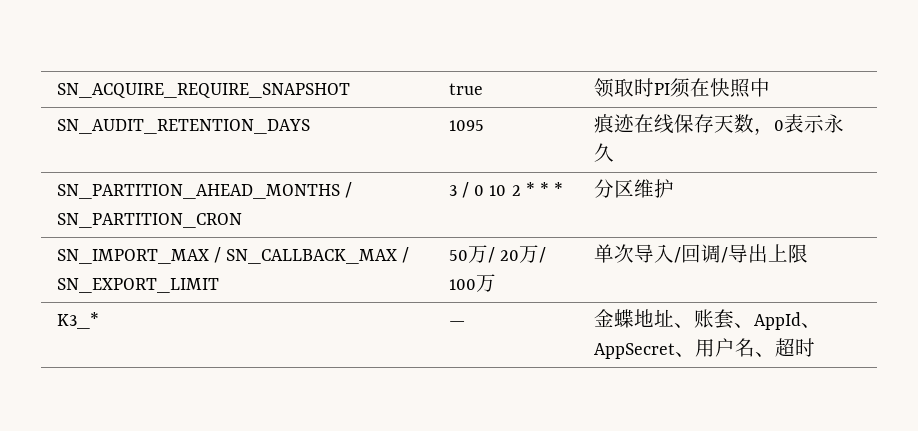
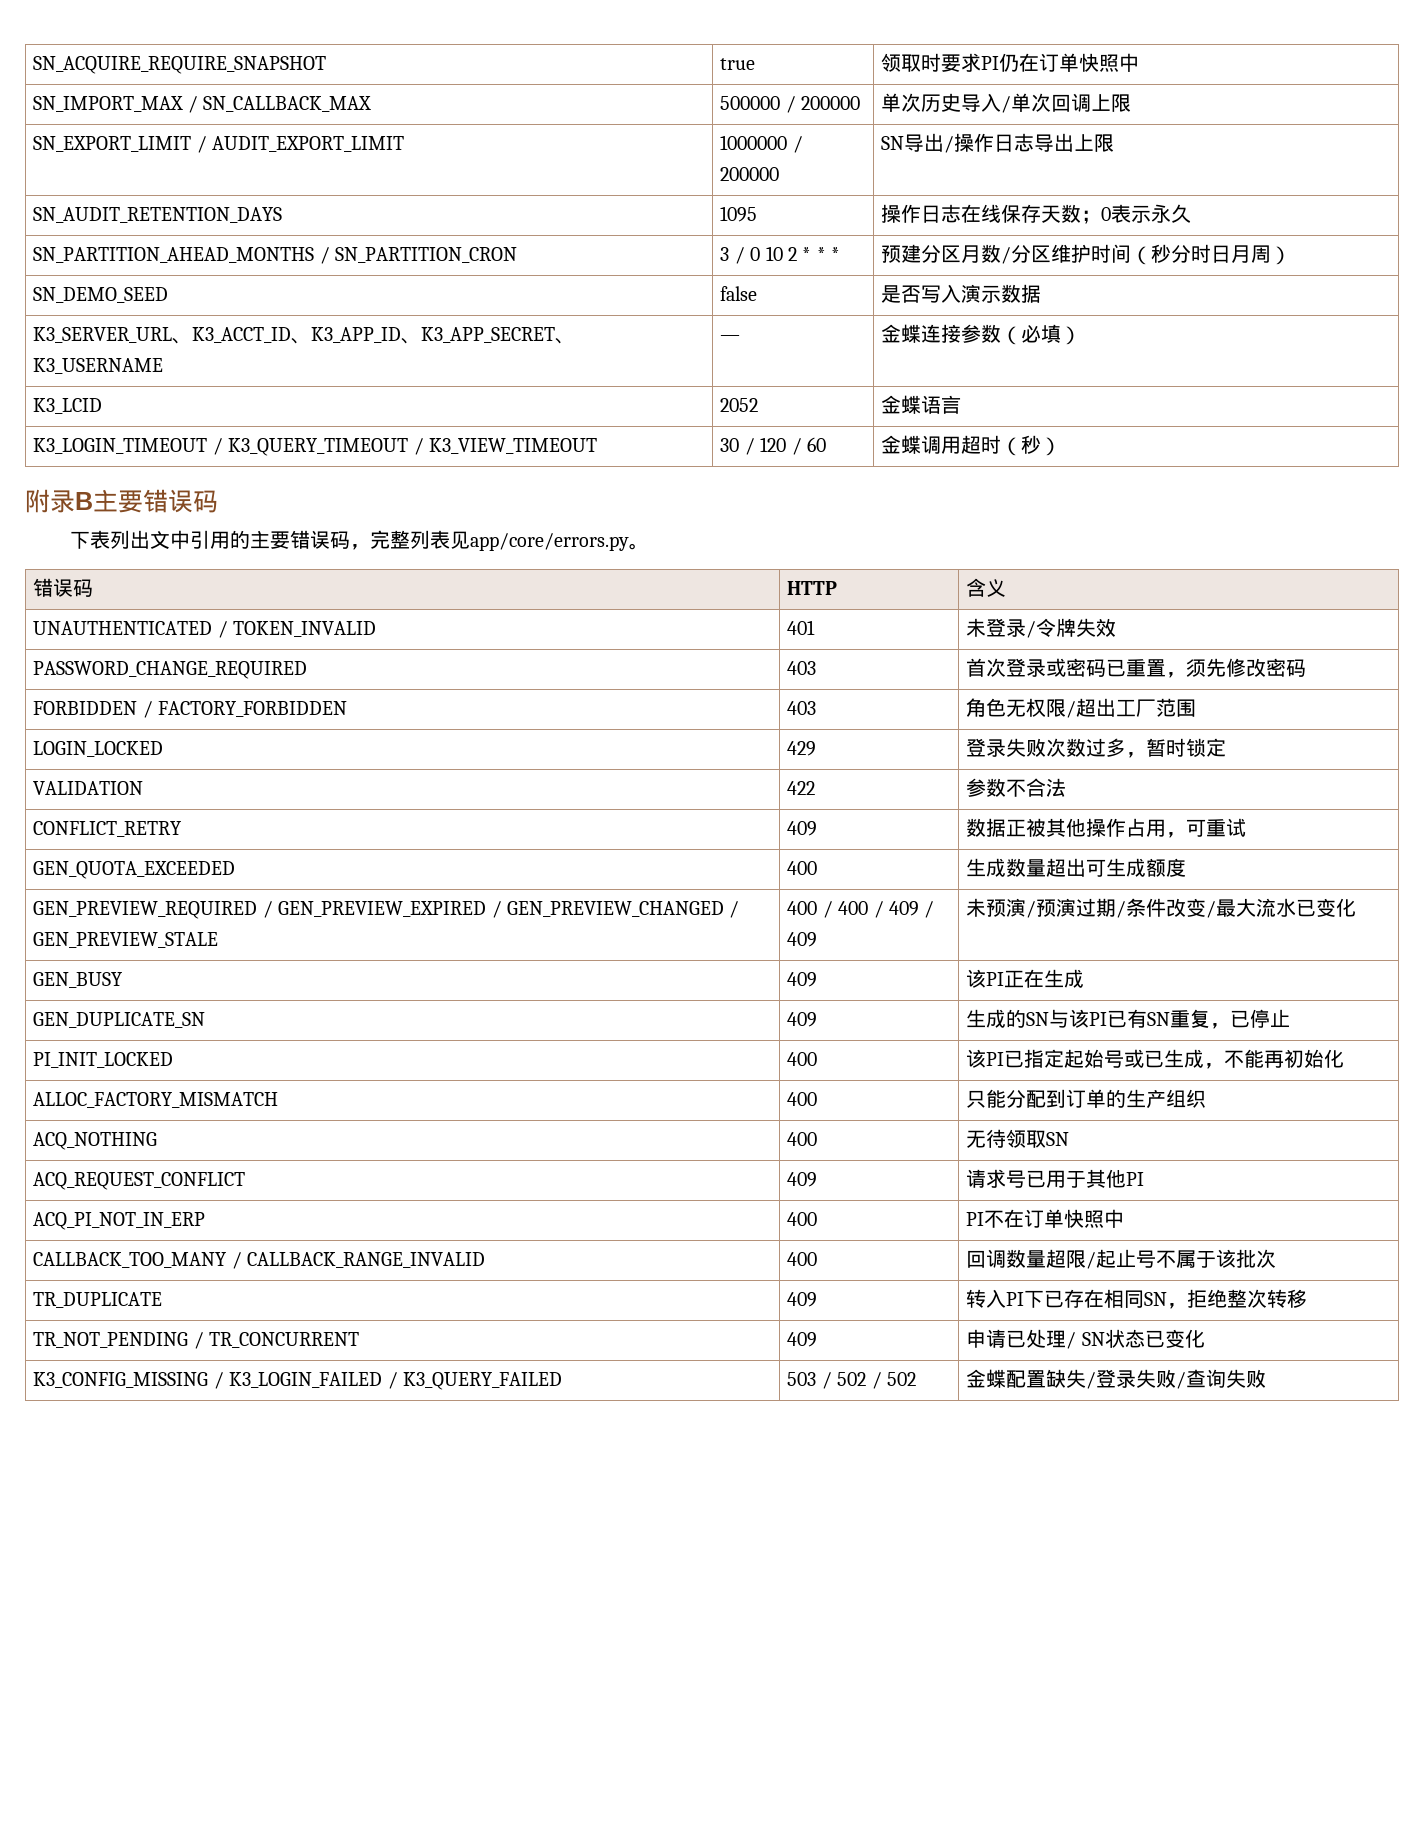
[653,78,770,98] PI须在快照中 -> [941,53,1140,72] [33,96,372,113] [720,96,861,113] [881,93,1132,113] [33,136,405,153] [720,135,803,153] [720,167,780,181] [881,133,1115,153] 要求PI仍在订单快照中 // SN_IMPORT_MAX / SN_CALLBACK_MAX | 500000 / 200000 | 单次历史导入/单次回调上限 // SN_EXPORT_LIMIT / AUDIT_EXPORT_LIMIT | 1000000 / 200000 | SN导出/操作日志导出上限
[593,114,634,133] 痕迹 -> [881,204,962,223] 操作日志
[753,128,774,135] ， -> [1081,210,1102,224] ；
[593,179,674,198] [56,247,410,264] [56,278,219,293] [448,245,546,263] [448,274,496,292] [593,244,808,263] [56,312,99,329] [448,321,465,326] [593,309,821,330] [593,338,815,359] 分区维护 // SN_IMPORT_MAX / SN_CALLBACK_MAX / SN_EXPORT_LIMIT | 50万/ 20万/ 100万 | 单次导入/回调/导出上限 // K3_* | — | 金蝶地址、账套、AppId、AppSecret、用户名、超时 -> [881,244,1292,265] [33,287,169,303] [720,286,758,301] [881,284,1042,303] [33,327,576,344] [33,358,164,374] [720,335,741,341] [881,324,1082,345] [33,398,103,414] [720,398,759,412] [881,395,962,414] [33,438,597,456] [720,437,826,455] [881,435,1062,456] [25,489,218,513] [70,530,650,551] [33,578,94,597] [787,581,838,595] [966,578,1007,597] [33,621,377,638] [787,620,816,635] [966,618,1117,638] [33,661,308,679] [787,661,817,675] [966,658,1307,678] [33,701,348,718] [787,701,817,715] [966,698,1197,718] [33,741,164,757] [787,741,817,756] [966,738,1227,758] [33,781,144,795] [787,781,816,795] [966,778,1067,797] [33,821,183,837] [787,821,818,836] [966,818,1247,838] [33,861,236,879] [787,861,818,875] [966,858,1187,877] [33,901,740,919] [33,932,219,948] [787,901,935,918] [787,932,818,947] [966,898,1357,918] [33,972,124,988] [787,972,818,987] [966,969,1085,988] [33,1012,206,1028] [787,1012,818,1027] [966,1009,1291,1029] [33,1052,174,1068] [787,1052,818,1066] [966,1049,1345,1069] [33,1092,279,1108] [787,1092,818,1106] [966,1089,1207,1108] [33,1132,158,1150] [787,1132,818,1146] [966,1129,1070,1148] [33,1172,246,1190] [787,1172,818,1187] [966,1169,1145,1188] [33,1212,206,1230] [787,1212,818,1226] [966,1209,1125,1228] [33,1252,486,1269] [787,1252,818,1266] [966,1249,1277,1269] [33,1292,163,1308] [787,1292,818,1307] [966,1289,1308,1309] [33,1332,360,1349] [787,1332,818,1347] [966,1329,1205,1349] [33,1372,562,1390] [787,1372,916,1389] [966,1369,1267,1389] 预建分区月数/分区维护时间（秒分时日月周） // SN_DEMO_SEED | false | 是否写入演示数据 // K3_SERVER_URL、K3_ACCT_ID、K3_APP_ID、K3_APP_SECRET、K3_USERNAME | — | 金蝶连接参数（必填） // K3_LCID | 2052 | 金蝶语言 // K3_LOGIN_TIMEOUT / K3_QUERY_TIMEOUT / K3_VIEW_TIMEOUT | 30 / 120 / 60 | 金蝶调用超时（秒） // 附录B主要错误码 // 下表列出文中引用的主要错误码，完整列表见app/core/errors.py。 // 错误码 | HTTP | 含义 // UNAUTHENTICATED / TOKEN_INVALID | 401 | 未登录/令牌失效 // PASSWORD_CHANGE_REQUIRED | 403 | 首次登录或密码已重置，须先修改密码 // FORBIDDEN / FACTORY_FORBIDDEN | 403 | 角色无权限/超出工厂范围 // LOGIN_LOCKED | 429 | 登录失败次数过多，暂时锁定 // VALIDATION | 422 | 参数不合法 // CONFLICT_RETRY | 409 | 数据正被其他操作占用，可重试 // GEN_QUOTA_EXCEEDED | 400 | 生成数量超出可生成额度 // GEN_PREVIEW_REQUIRED / GEN_PREVIEW_EXPIRED / GEN_PREVIEW_CHANGED / GEN_PREVIEW_STALE | 400 / 400 / 409 / 409 | 未预演/预演过期/条件改变/最大流水已变化 // GEN_BUSY | 409 | 该PI正在生成 // GEN_DUPLICATE_SN | 409 | 生成的SN与该PI已有SN重复，已停止 // PI_INIT_LOCKED | 400 | 该PI已指定起始号或已生成，不能再初始化 // ALLOC_FACTORY_MISMATCH | 400 | 只能分配到订单的生产组织 // ACQ_NOTHING | 400 | 无待领取SN // ACQ_REQUEST_CONFLICT | 409 | 请求号已用于其他PI // ACQ_PI_NOT_IN_ERP | 400 | PI不在订单快照中 // CALLBACK_TOO_MANY / CALLBACK_RANGE_INVALID | 400 | 回调数量超限/起止号不属于该批次 // TR_DUPLICATE | 409 | 转入PI下已存在相同SN，拒绝整次转移 // TR_NOT_PENDING / TR_CONCURRENT | 409 | 申请已处理/ SN状态已变化 // K3_CONFIG_MISSING / K3_LOGIN_FAILED / K3_QUERY_FAILED | 503 / 502 / 502 | 金蝶配置缺失/登录失败/查询失败

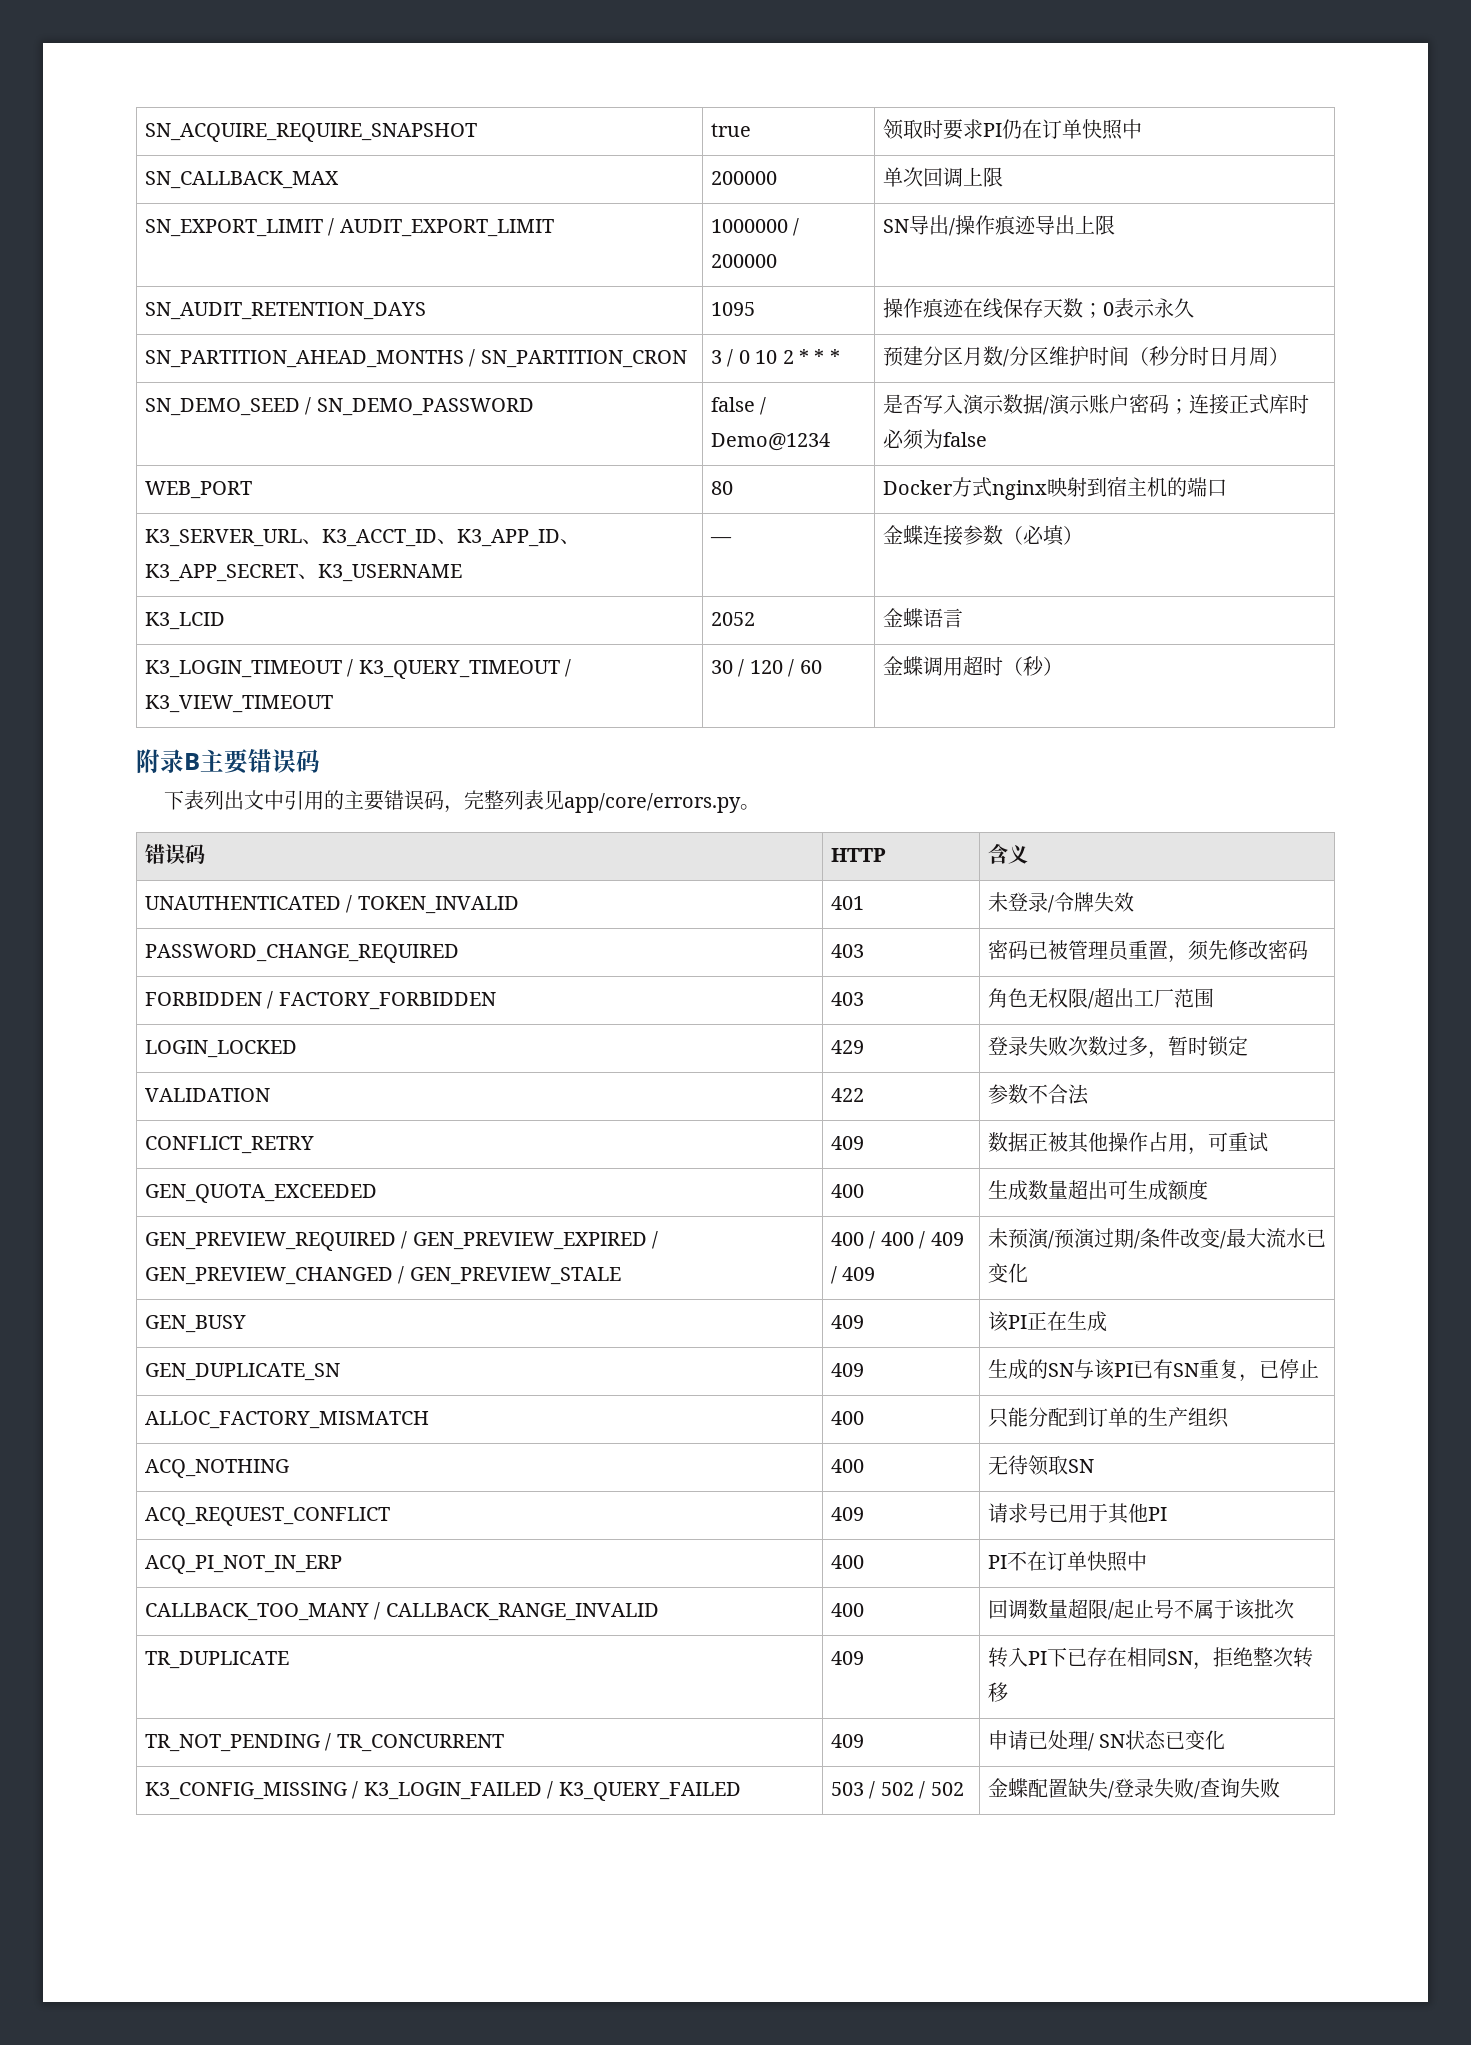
[33,96,198,113] SN_IMPORT_MAX / -> (1142, 129) none
[720,96,796,113] 500000 / -> (339, 180) none
[921,93,1052,113] 历史导入/单次 -> (923, 177) none
[994,133,1035,152] 日志 -> [994,215,1036,235] 痕迹
[921,204,962,223] 日志 -> [922,298,964,318] 痕迹
[720,286,758,301] | false -> [305,397,534,416] [710,397,767,415] [710,433,830,451] / SN_DEMO_PASSWORD | false / Demo@1234
(1042, 293) none -> [1042,394,1309,415] [882,429,987,450] [144,481,252,499] [710,481,733,495] [882,476,1227,500] /演示账户密码；连接正式库时必须为false // WEB_PORT | 80 | Docker方式nginx映射到宿主机的端口
[966,658,1127,677] 首次登录或密码已 -> [987,940,1130,961] 密码已被管理员
[33,1052,174,1068] [787,1052,818,1066] [966,1049,1345,1069] // PI_INIT_LOCKED | 400 | 该PI已指定起始号或已生成，不能再初始化 -> (1319, 1368) none

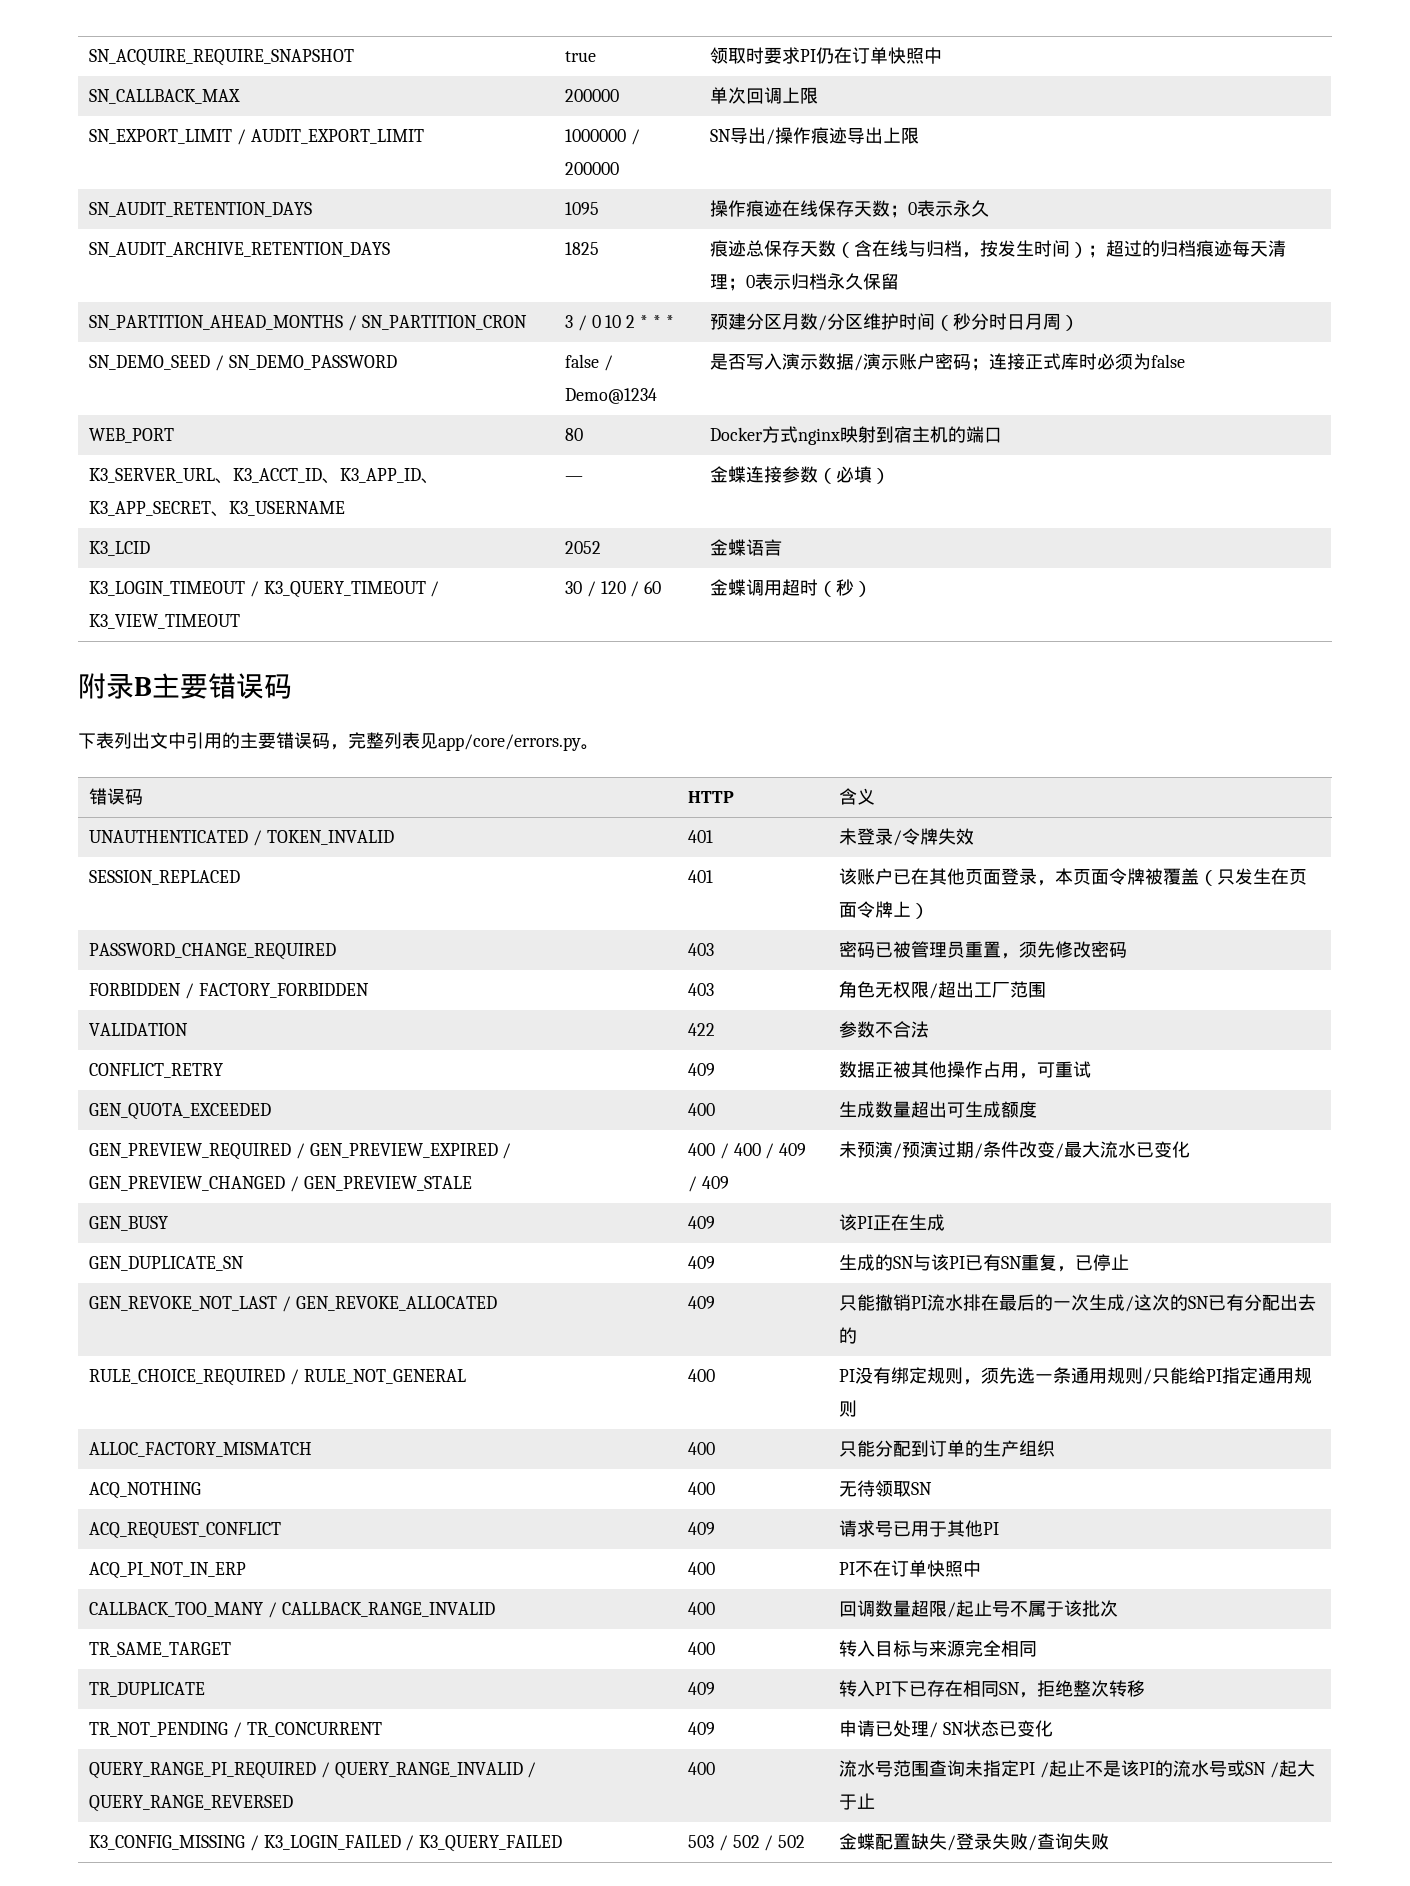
(1194, 308) none -> [88,242,390,257] [564,242,599,255] [709,240,1286,258] [709,273,899,291] // SN_AUDIT_ARCHIVE_RETENTION_DAYS | 1825 | 痕迹总保存天数（含在线与归档，按发生时间）；超过的归档痕迹每天清理；0表示归档永久保留
(1134, 902) none -> [88,870,240,885] [687,870,713,883] [838,868,1307,886] [838,901,929,919] // SESSION_REPLACED | 401 | 该账户已在其他页面登录，本页面令牌被覆盖（只发生在页面令牌上）
[144,1040,297,1058] [830,1040,864,1054] [987,1036,1248,1059] // LOGIN_LOCKED | 429 | 登录失败次数过多，暂时锁定 -> (1046, 990) none
(1319, 1368) none -> [88,1296,497,1312] [687,1296,715,1309] [838,1294,1316,1312] [838,1327,857,1344] [88,1369,466,1386] [687,1369,715,1382] [838,1367,1312,1385] [838,1400,857,1417] // GEN_REVOKE_NOT_LAST / GEN_REVOKE_ALLOCATED | 409 | 只能撤销PI流水排在最后的一次生成/这次的SN已有分配出去的 // RULE_CHOICE_REQUIRED / RULE_NOT_GENERAL | 400 | PI没有绑定规则，须先选一条通用规则/只能给PI指定通用规则
(1294, 1609) none -> [88,1642,231,1657] [687,1642,715,1655] [838,1640,1037,1657] // TR_SAME_TARGET | 400 | 转入目标与来源完全相同
(1226, 1740) none -> [88,1762,537,1779] [88,1795,293,1812] [687,1762,715,1775] [838,1760,1315,1778] [838,1793,875,1810] // QUERY_RANGE_PI_REQUIRED / QUERY_RANGE_INVALID / QUERY_RANGE_REVERSED | 400 | 流水号范围查询未指定PI /起止不是该PI的流水号或SN /起大于止

